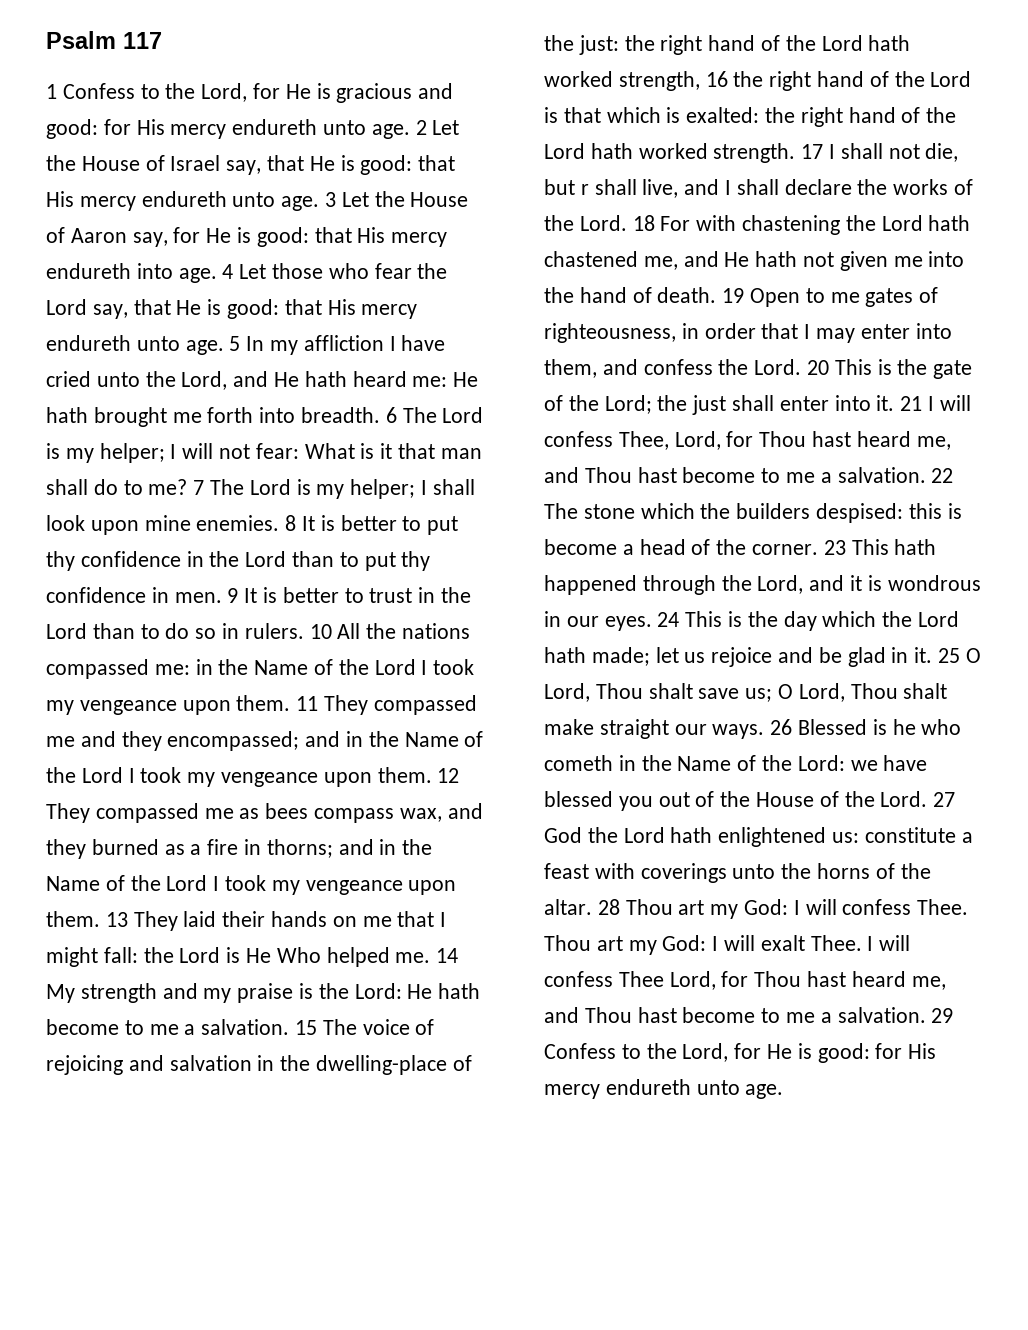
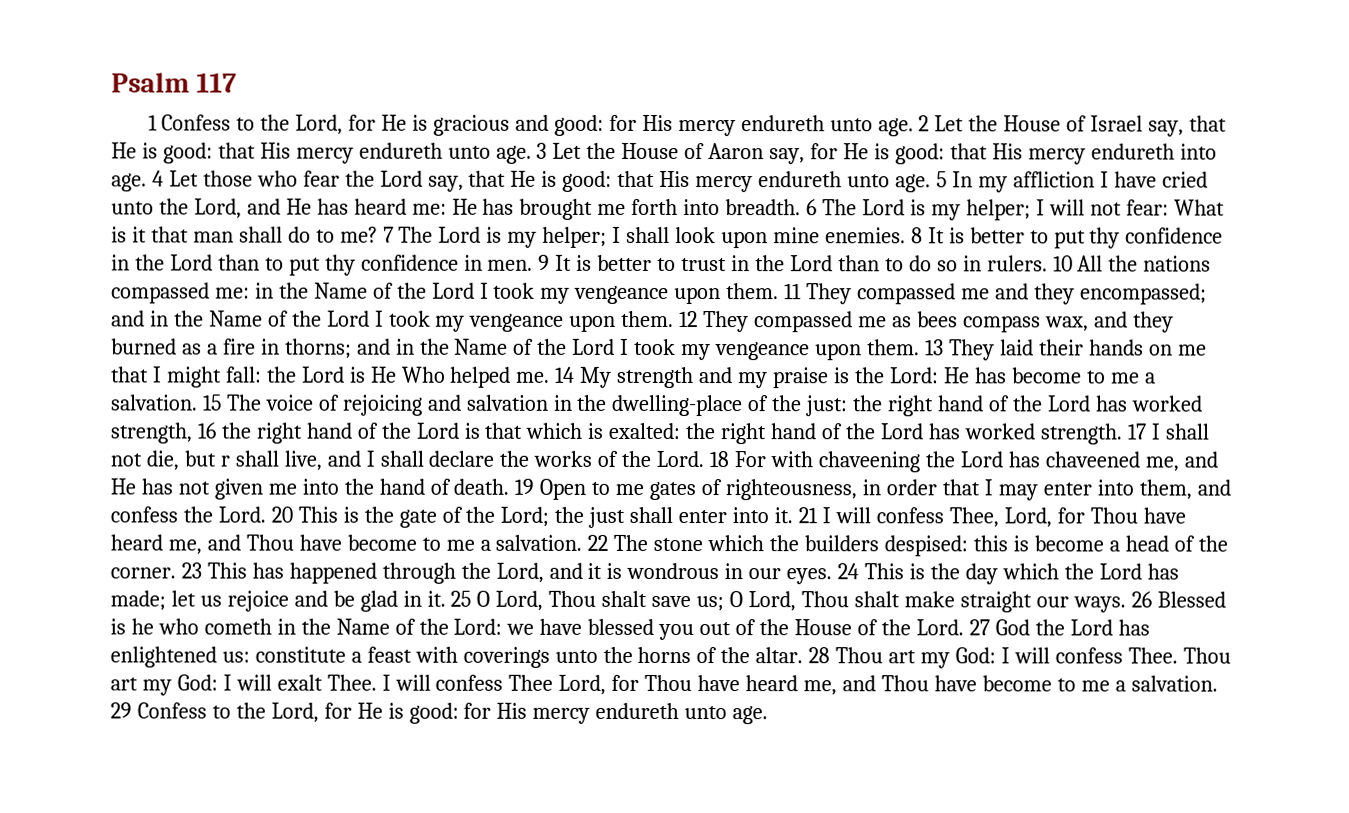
[304,371,347,387] hath -> [316,198,349,215] has
[46,407,88,423] hath -> [482,198,515,215] has
[438,983,481,999] hath -> [974,367,1007,384] has
[868,35,911,51] hath -> [1094,395,1128,412] has
[590,143,633,159] hath -> [927,423,960,440] has
[742,215,971,235] [544,251,638,267] chastening the Lord hath chastened -> [817,451,1140,473] chaveening the Lord has chaveened
[755,251,798,267] hath -> [140,478,173,495] has
[812,431,951,450] [544,467,677,483] hast heard me, and Thou hast -> [1142,507,1186,524] [110,534,342,555] have heard me, and Thou have
[894,539,937,555] hath -> [251,562,284,579] has
[544,647,586,663] hath -> [1146,563,1179,580] has
[670,827,713,843] hath -> [1117,619,1150,636] has
[807,971,946,990] [544,1007,677,1023] hast heard me, and Thou hast -> [697,675,977,696] have heard me, and Thou have

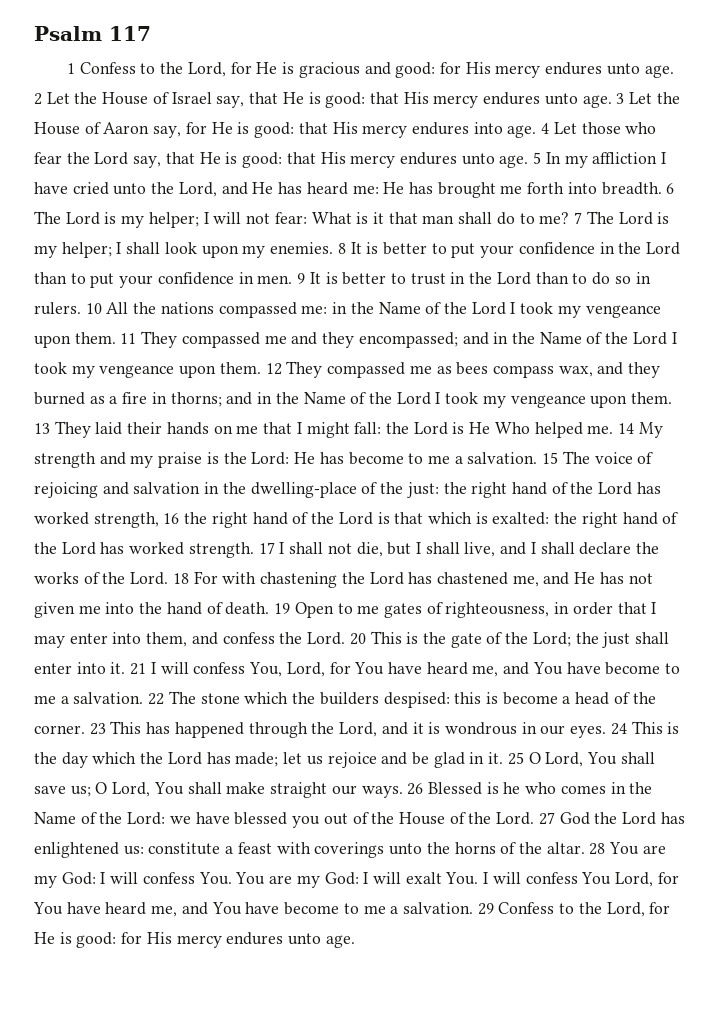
[740,115,825,132] endureth -> [545,62,603,75] endures
[358,142,443,159] endureth -> [483,92,541,105] endures
[1090,143,1175,160] endureth -> [411,122,469,135] endures
[758,171,843,188] endureth -> [399,152,457,165] endures
[772,227,820,244] mine -> [242,245,266,258] my
[1089,227,1121,249] thy -> [480,245,515,258] your
[324,254,356,276] thy -> [119,275,154,288] your
[219,455,230,467] r -> [415,542,421,554] I
[817,451,1140,473] chaveening the Lord has chaveened -> [260,572,508,588] chastening the Lord has chastened
[948,507,1186,528] [110,534,294,555] Thee, Lord, for Thou have heard me, and Thou -> [249,662,563,677] You, Lord, for You have heard me, and You
[548,590,648,607] Thou shalt -> [587,752,655,765] You shall
[800,591,900,608] Thou shalt -> [153,782,222,795] You shall
[203,618,272,635] cometh -> [560,785,606,794] comes
[835,647,917,664] Thou art -> [609,842,666,855] You are
[1127,647,1231,664] [110,677,138,691] Thee. Thou art -> [198,872,293,885] You. You are
[326,674,929,696] Thee. I will confess Thee Lord, for Thou have heard me, and Thou -> [445,872,679,887] [33,902,242,917] You. I will confess You Lord, for You have heard me, and You
[595,702,680,720] endureth -> [226,932,284,945] endures

